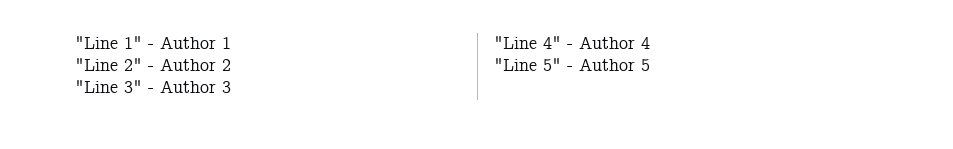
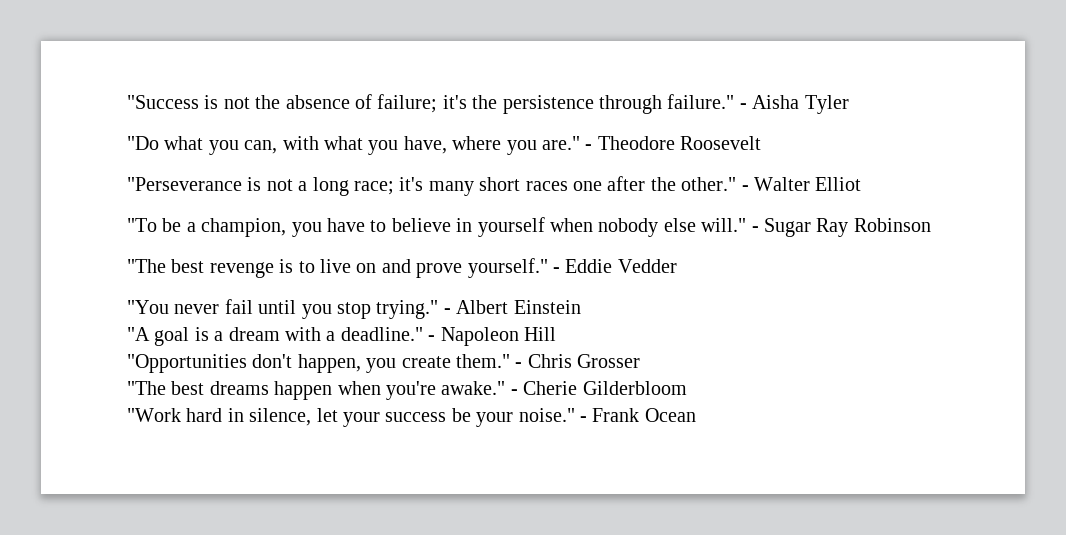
[75,36,231,49] [75,58,231,71] [75,80,231,93] [494,36,650,49] [494,58,650,71] "Line 1" - Author 1 // "Line 2" - Author 2 // "Line 3" - Author 3 // "Line 4" - Author 4 // "Line 5" - Author 5 -> [127,94,849,114] [127,136,762,155] [127,176,862,196] [127,217,931,237] [127,258,677,278] [127,299,581,319] [127,327,556,346] [127,354,641,373] [127,381,687,400] [127,408,696,427] "Success is not the absence of failure; it's the persistence through failure." - Aisha Tyler // "Do what you can, with what you have, where you are." - Theodore Roosevelt // "Perseverance is not a long race; it's many short races one after the other." - Walter Elliot // "To be a champion, you have to believe in yourself when nobody else will." - Sugar Ray Robinson // "The best revenge is to live on and prove yourself." - Eddie Vedder // "You never fail until you stop trying." - Albert Einstein // "A goal is a dream with a deadline." - Napoleon Hill // "Opportunities don't happen, you create them." - Chris Grosser // "The best dreams happen when you're awake." - Cherie Gilderbloom // "Work hard in silence, let your success be your noise." - Frank Ocean

